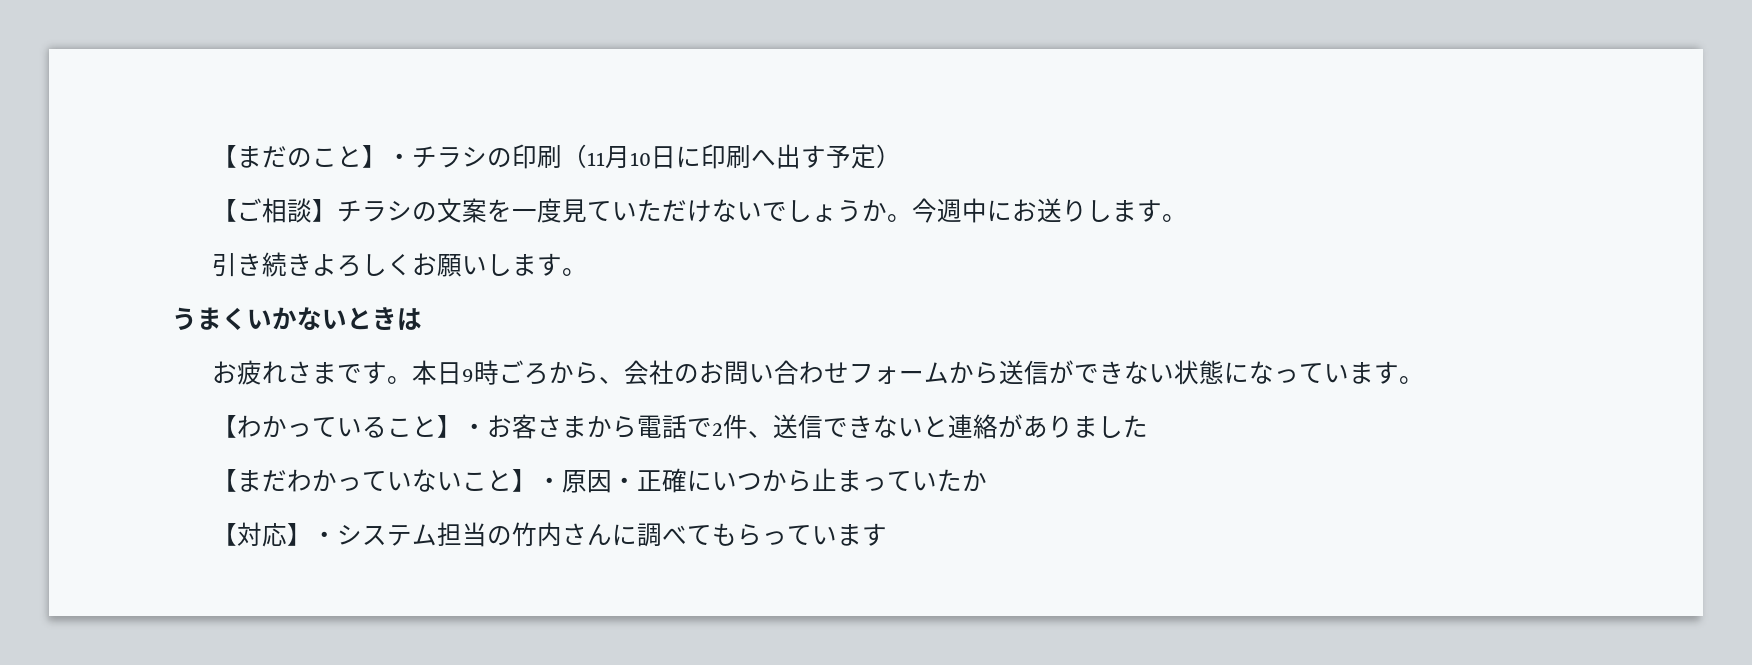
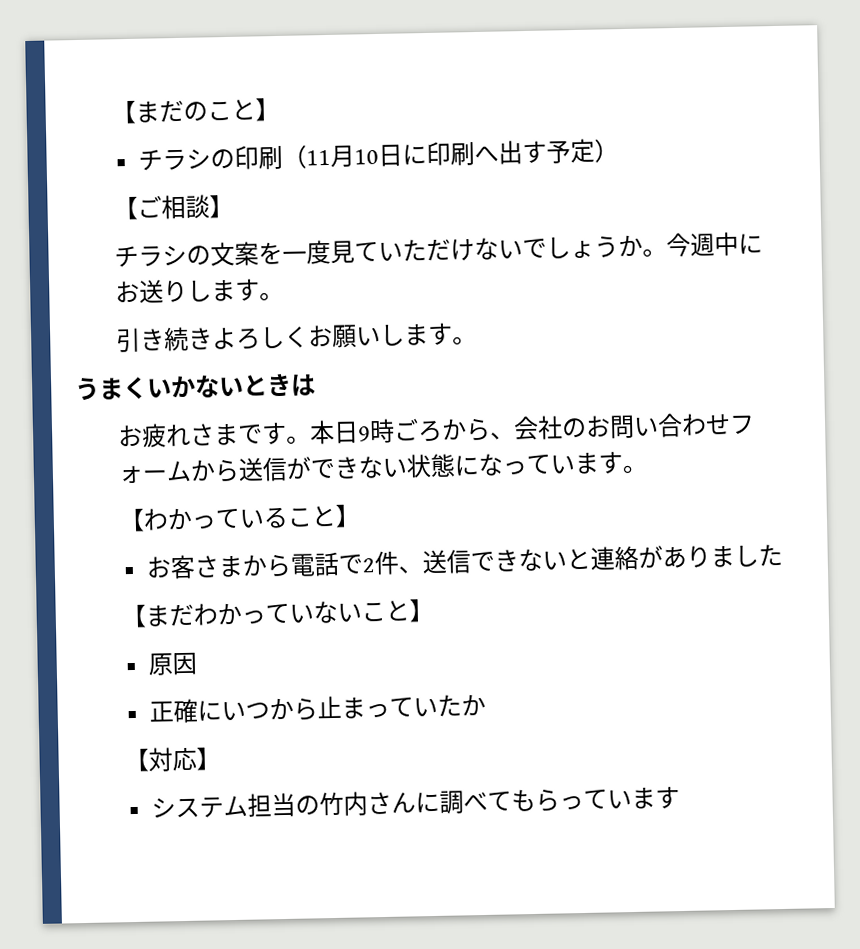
[386,153,412,166] ・ -> (281, 109) //
(337, 210) none -> (235, 206) //
[461,423,487,436] ・ -> (362, 516) //
[536,477,562,490] ・ -> (435, 610) //
[611,477,637,490] ・ -> (198, 664) //
[311,531,337,544] ・ -> (222, 759) //

